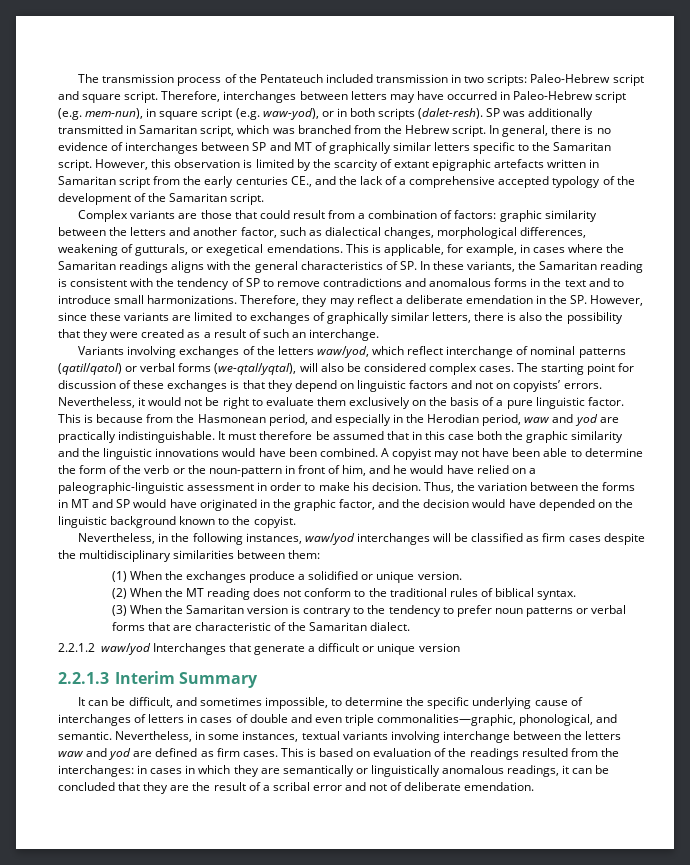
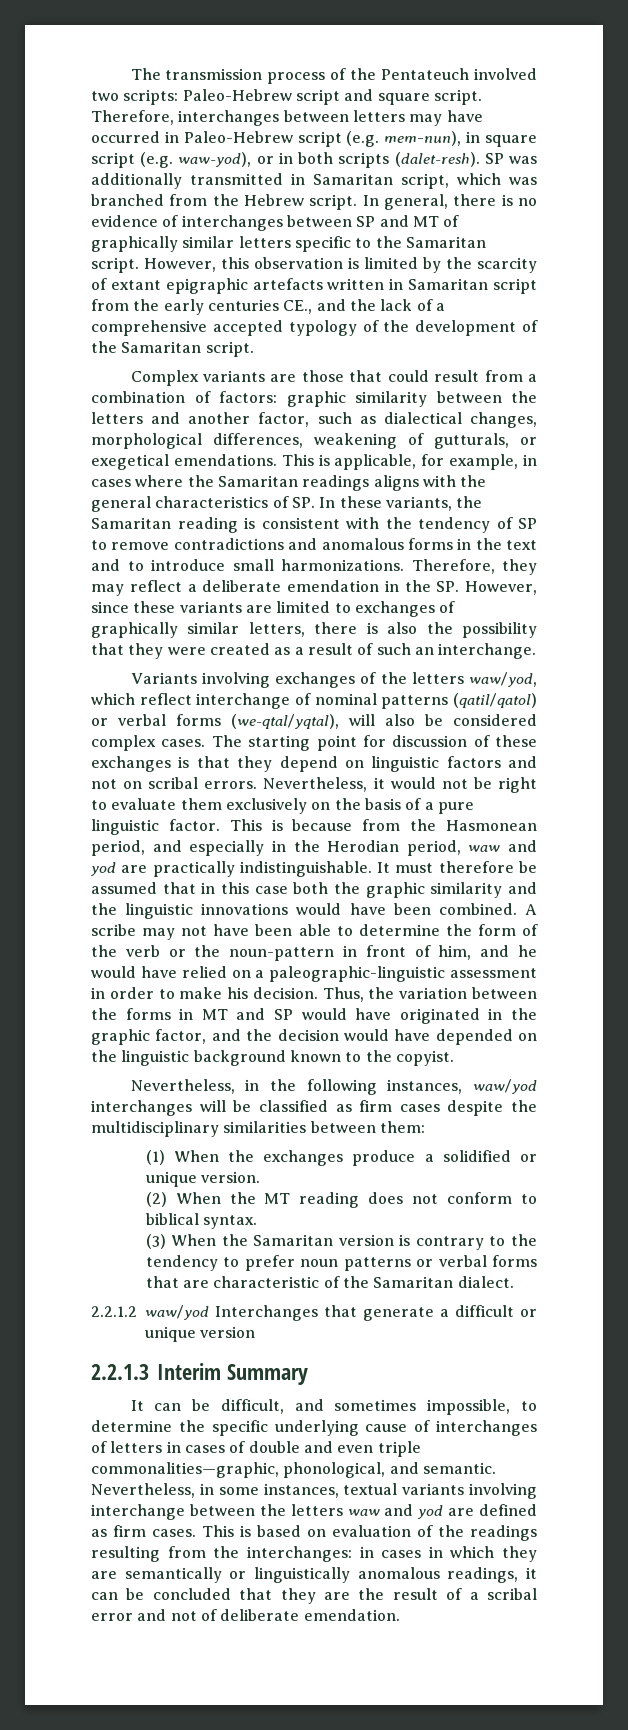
[325,74,462,83] included transmission in -> [474,68,537,80] involved
[513,380,561,392] copyists’ -> [148,777,199,789] scribal
[391,448,431,460] copyist -> [91,924,136,936] scribe
[368,588,493,597] the traditional rules of -> (537, 1199) none
[521,748,568,757] resulted -> [91,1546,160,1562] resulting

